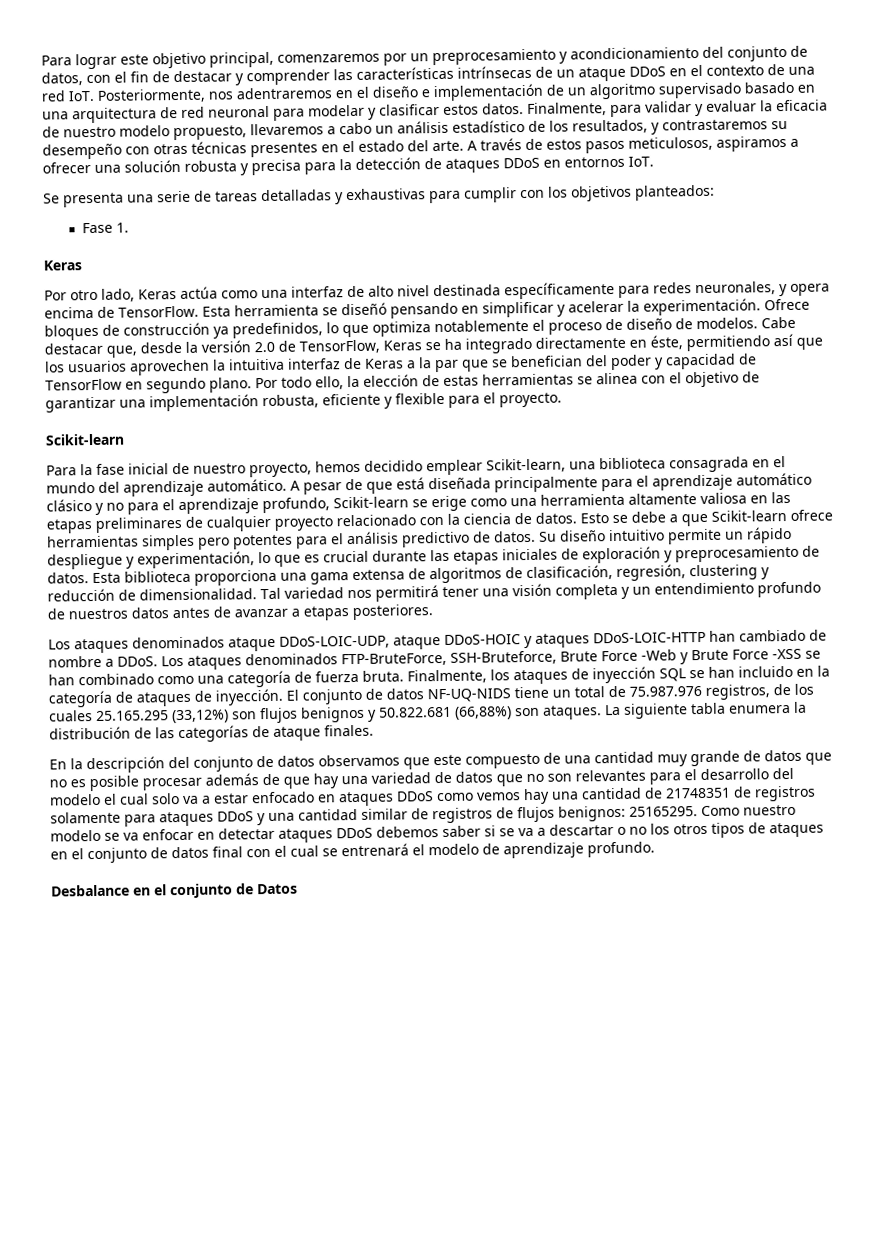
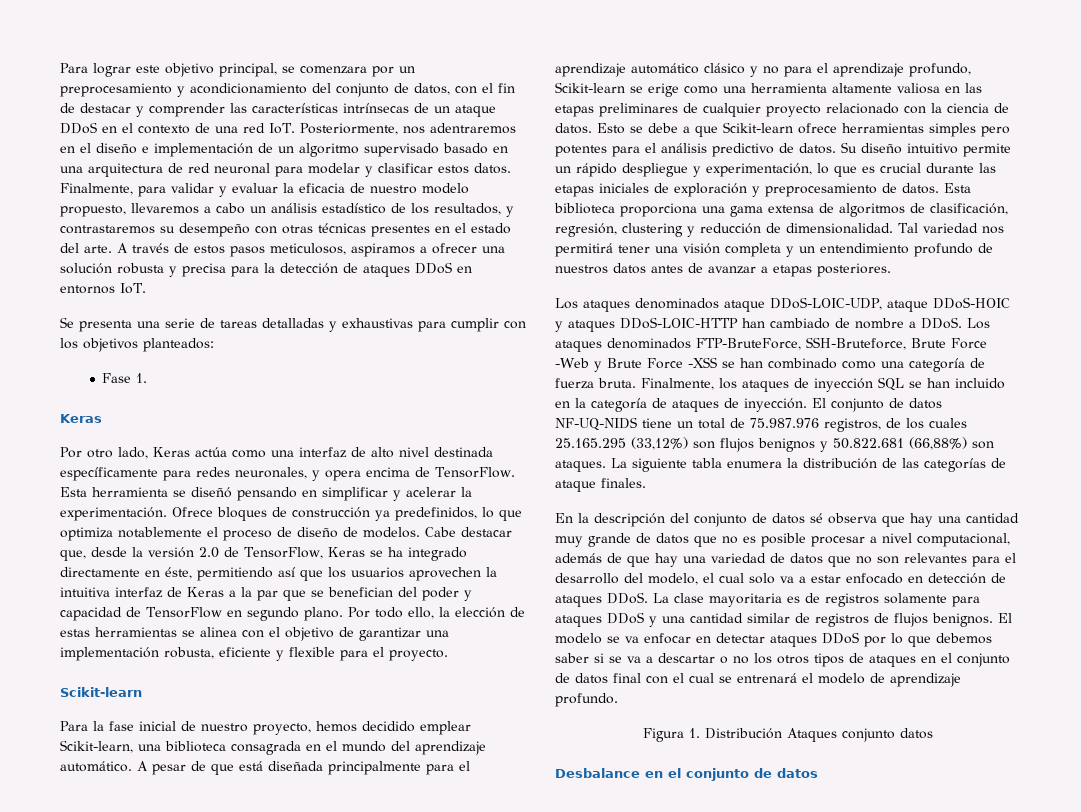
[277,53,380,63] comenzaremos -> [282,66,367,74] se comenzara
[318,752,561,770] observamos que este compuesto de -> [810,513,933,527] sé observa que hay
(202, 784) none -> [870,533,1010,547] a nivel computacional,
[50,793,101,806] modelo -> [648,573,698,585] modelo,
[338,787,731,807] ataques DDoS como vemos hay una cantidad de 21748351 -> [928,573,1006,584] [555,592,800,607] detección de ataques DDoS. La clase mayoritaria es
[558,804,796,822] benignos: 25165295. Como nuestro -> [932,613,1012,627] benignos. El
(373, 833) none -> [864,633,931,647] por lo que
(655, 849) none -> [643,728,933,742] // Figura 1. Distribución Ataques conjunto datos
[257,883,298,895] Datos -> [777,768,818,778] datos

